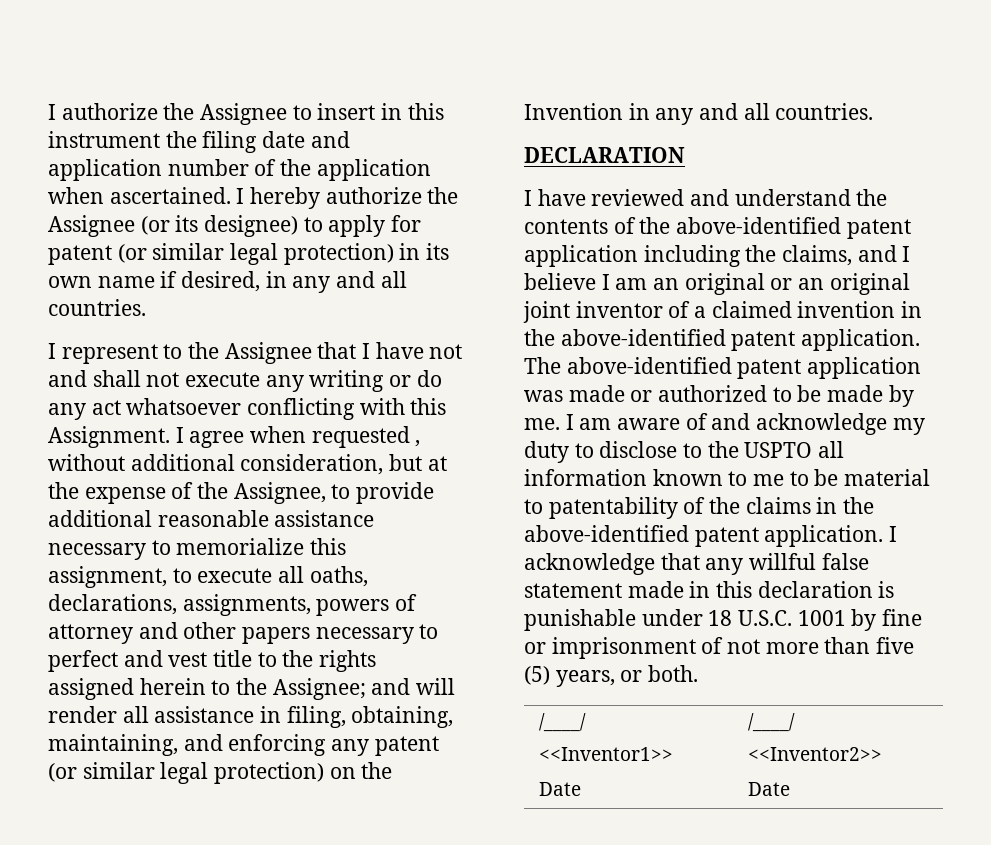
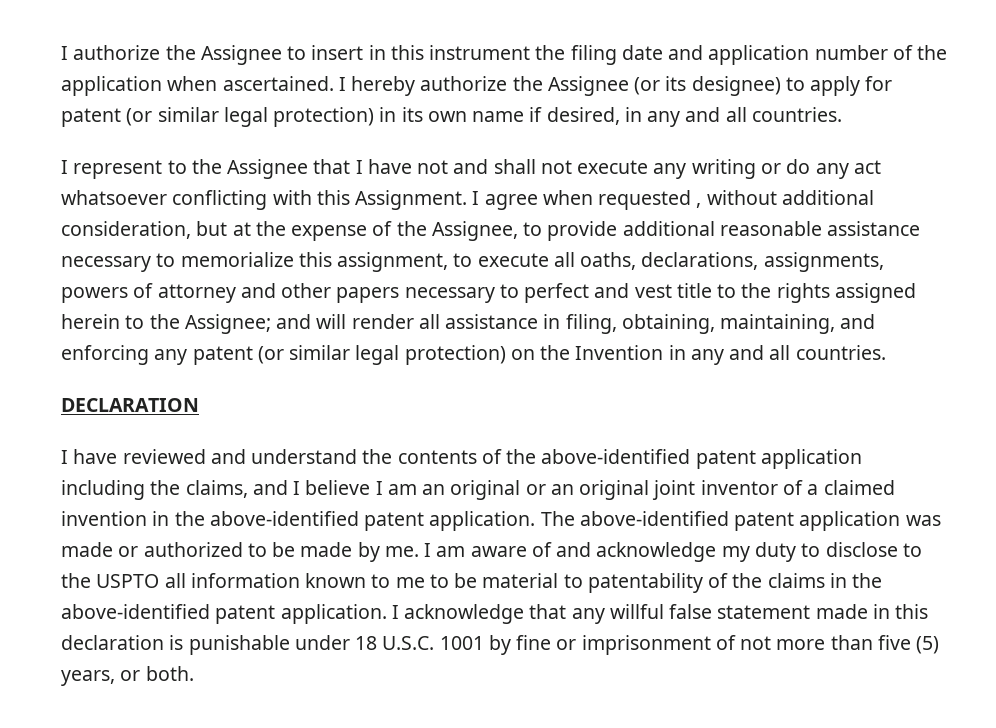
[539,713,587,732] [539,747,674,761] [539,782,582,796] [748,713,796,732] [748,747,883,761] [748,782,791,796] // /____/ // <<Inventor1>> // Date | /____/ // <<Inventor2>> // Date -> (194, 673) none

